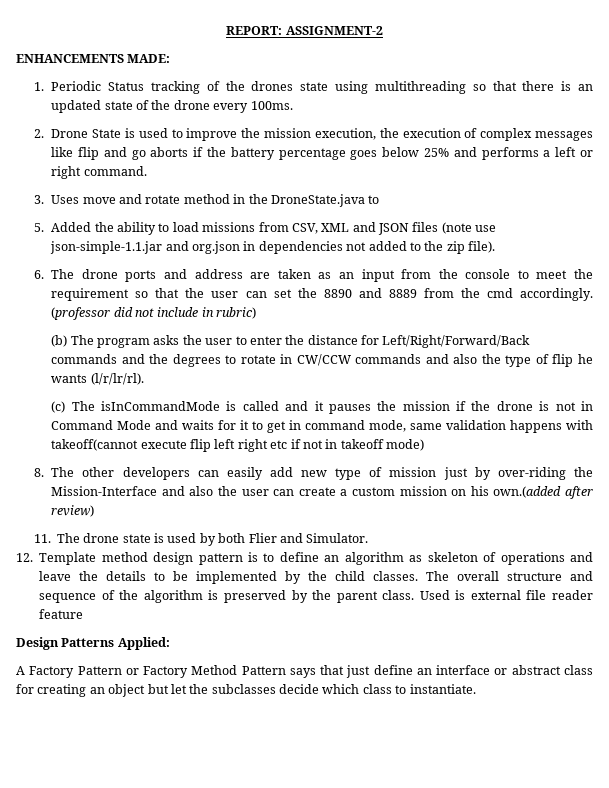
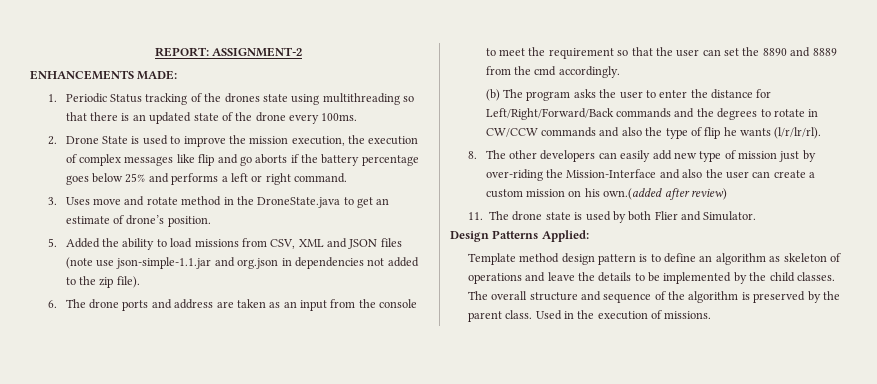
(380, 199) none -> [357,197,390,208] [65,215,211,227] get an estimate of drone’s position.
[51,307,257,320] (professor did not include in rubric) -> (620, 72) none
[51,401,593,414] [51,420,594,433] [51,439,425,452] // (c) The isInCommandMode is called and it pauses the mission if the drone is not in Command Mode and waits for it to get in command mode, same validation happens with takeoff(cannot execute flip left right etc if not in takeoff mode) -> (822, 133) none
[16,553,33,562] 12. -> [450,230,589,242] Design Patterns Applied: //
[455,590,594,600] [39,609,84,619] [16,637,170,650] [16,665,593,678] [16,684,476,697] is external file reader feature // Design Patterns Applied: // A Factory Pattern or Factory Method Pattern says that just define an interface or abstract class for creating an object but let the subclasses decide which class to instantiate. -> [563,310,712,320] in the execution of missions.

